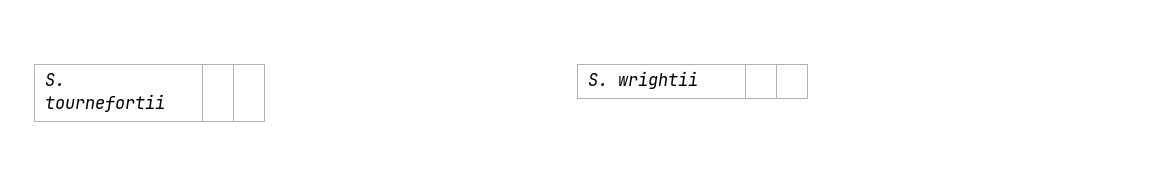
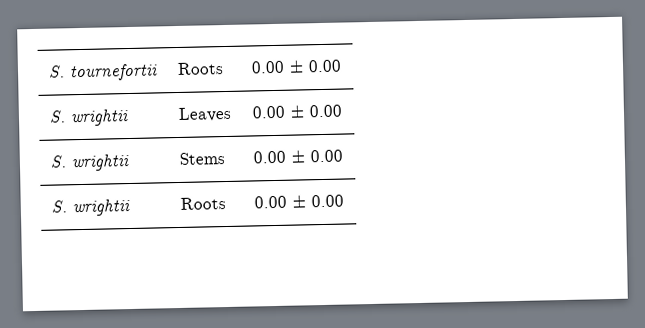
[587,71,698,89] | // S. wrightii | | -> [176,62,224,76] [250,59,342,74] [48,109,129,127] [177,106,232,122] [251,104,343,119] [49,154,130,172] [178,152,225,165] [252,149,343,164] [50,199,131,217] [179,197,226,210] [253,194,344,209] Roots | 0.00 ± 0.00 // S. wrightii | Leaves | 0.00 ± 0.00 // S. wrightii | Stems | 0.00 ± 0.00 // S. wrightii | Roots | 0.00 ± 0.00

